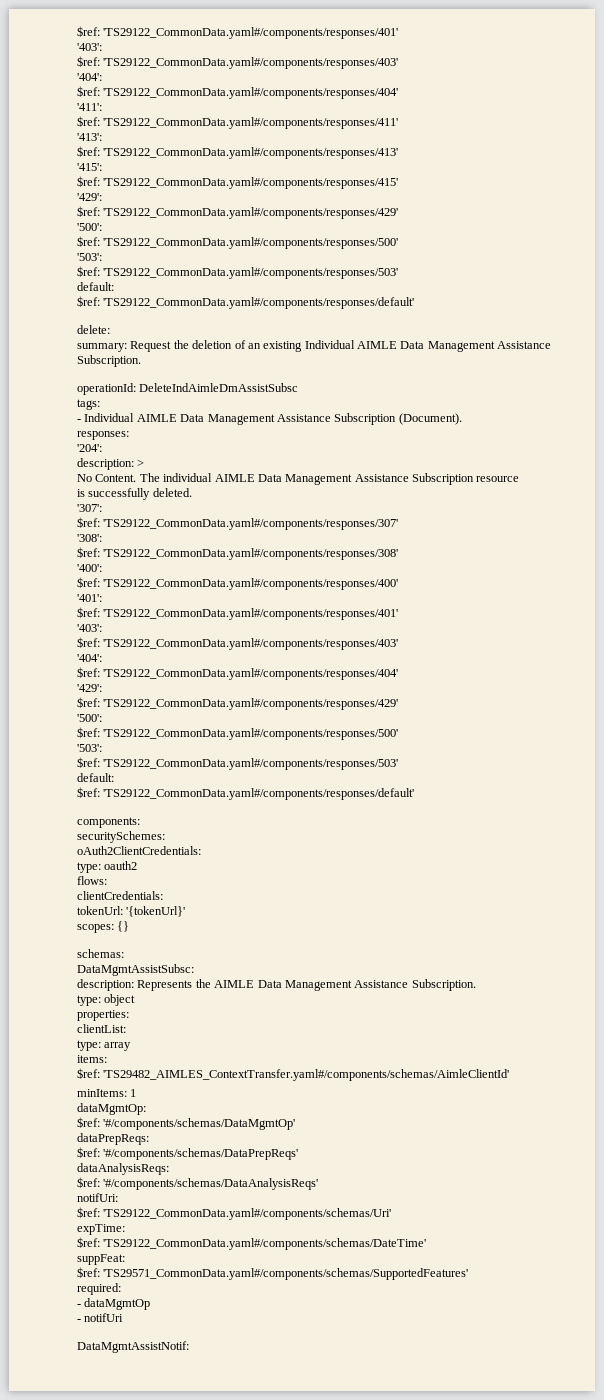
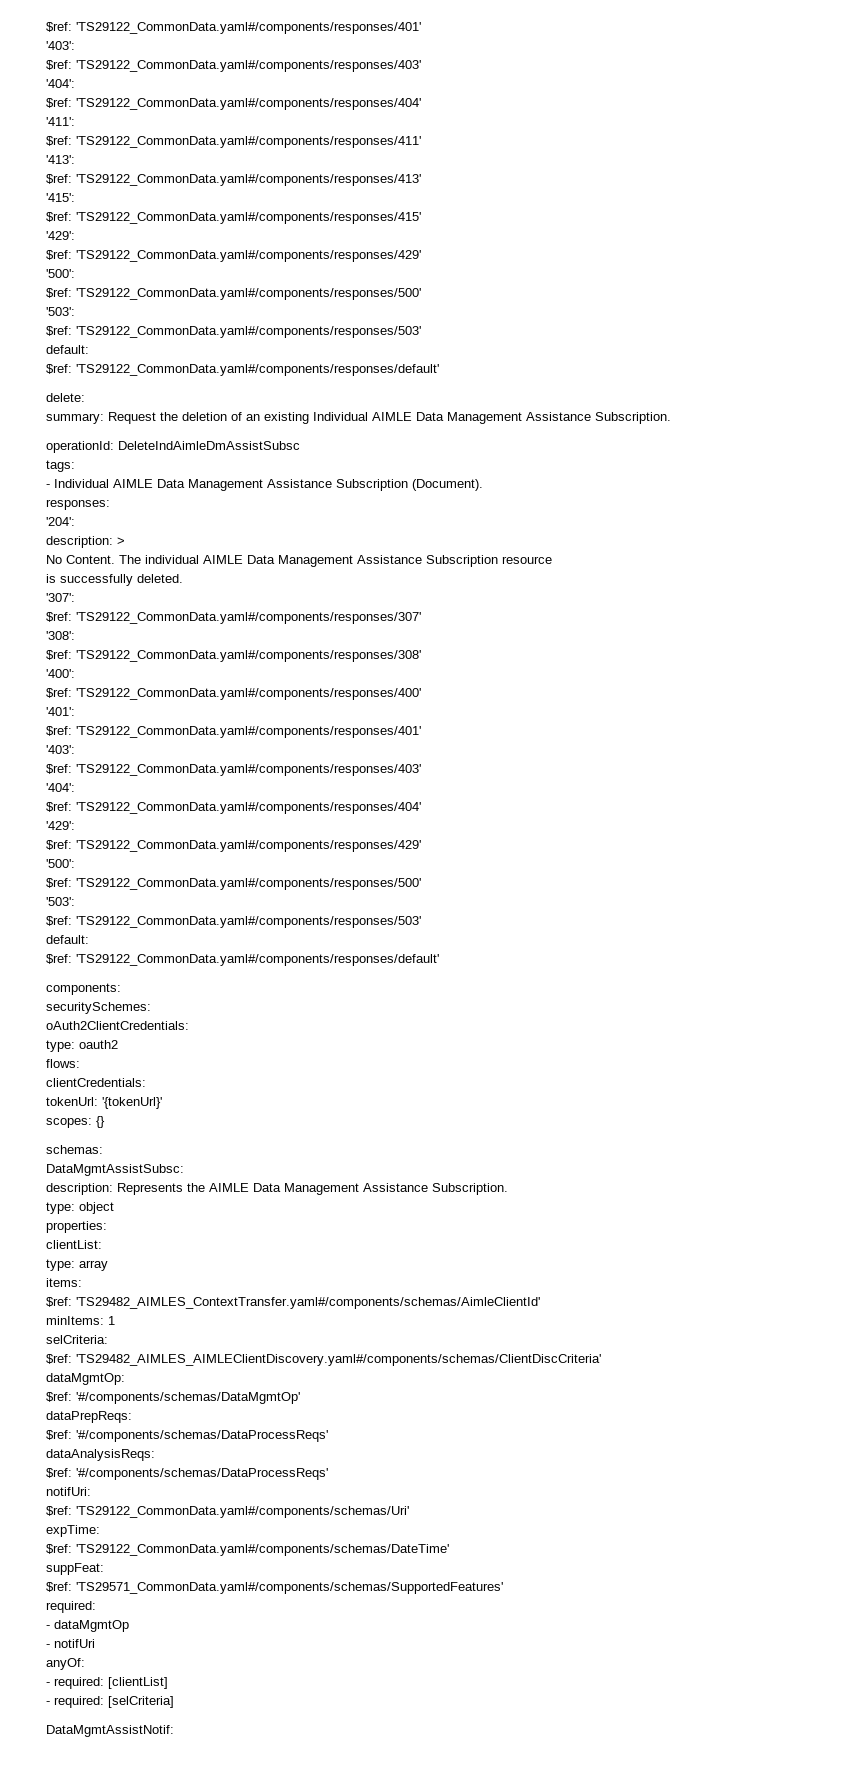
(137, 1093) none -> [46,1335,108,1344] [46,1354,601,1366] // selCriteria: // $ref: 'TS29482_AIMLES_AIMLEClientDiscovery.yaml#/components/schemas/ClientDiscCriteria'
[103,1148,299,1160] '#/components/schemas/DataPrepReqs' -> [76,1430,328,1442] '#/components/schemas/DataProcessReqs'
[103,1178,319,1190] '#/components/schemas/DataAnalysisReqs' -> [76,1468,328,1480] '#/components/schemas/DataProcessReqs'
(124, 1317) none -> [46,1658,85,1670] [46,1677,168,1689] [46,1696,174,1708] // anyOf: // - required: [clientList] // - required: [selCriteria]

